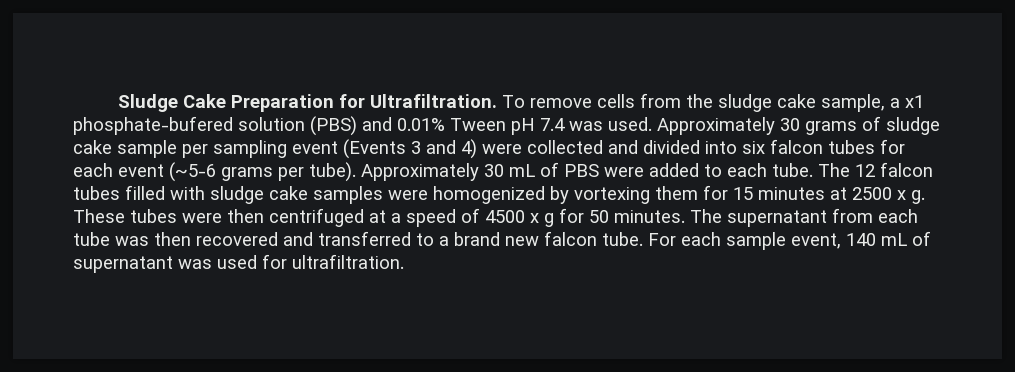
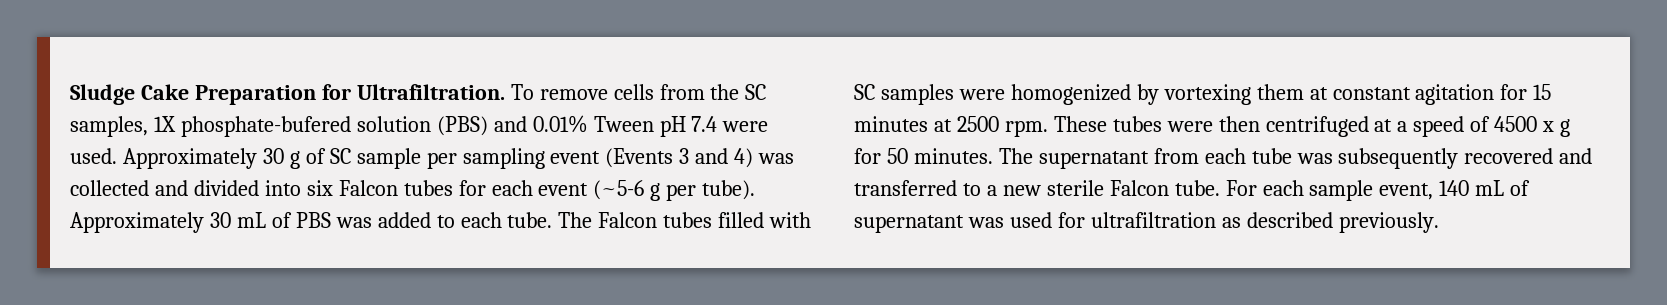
[718,94,925,112] sludge cake sample, a x1 -> [745,84,767,100] [70,116,176,137] SC samples, 1X
[569,121,603,131] was -> [722,121,769,132] were
[805,116,940,135] [73,140,112,154] grams of sludge cake -> [289,148,351,169] g of SC
[482,144,522,154] were -> [758,153,795,164] was
[770,139,823,154] falcon -> [338,180,398,196] Falcon
[221,167,273,181] grams -> [650,183,661,201] g
[604,167,644,177] were -> [335,217,372,228] was
[855,162,933,177] 12 falcon -> [598,212,658,228] Falcon
[210,186,308,204] sludge cake -> [854,84,875,100] SC
(698, 193) none -> [1309,84,1495,105] at constant agitation
[897,190,925,204] x g. -> [1004,120,1048,137] rpm.
[154,232,191,246] then -> [1338,148,1459,169] subsequently
[454,231,597,246] brand new falcon -> [1002,180,1169,196] new sterile Falcon
[292,254,404,269] ultrafiltration. -> [1090,212,1439,233] ultrafiltration as described previously.

